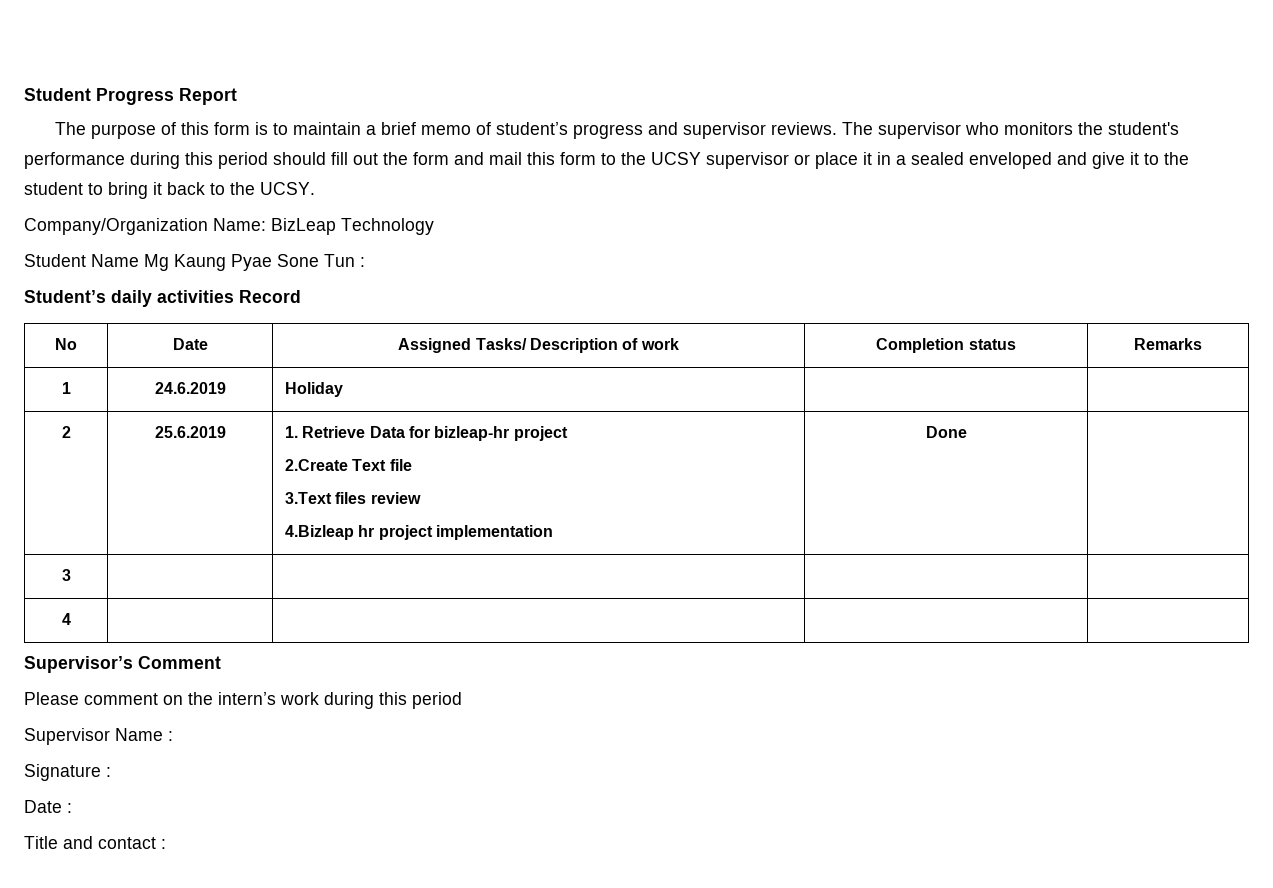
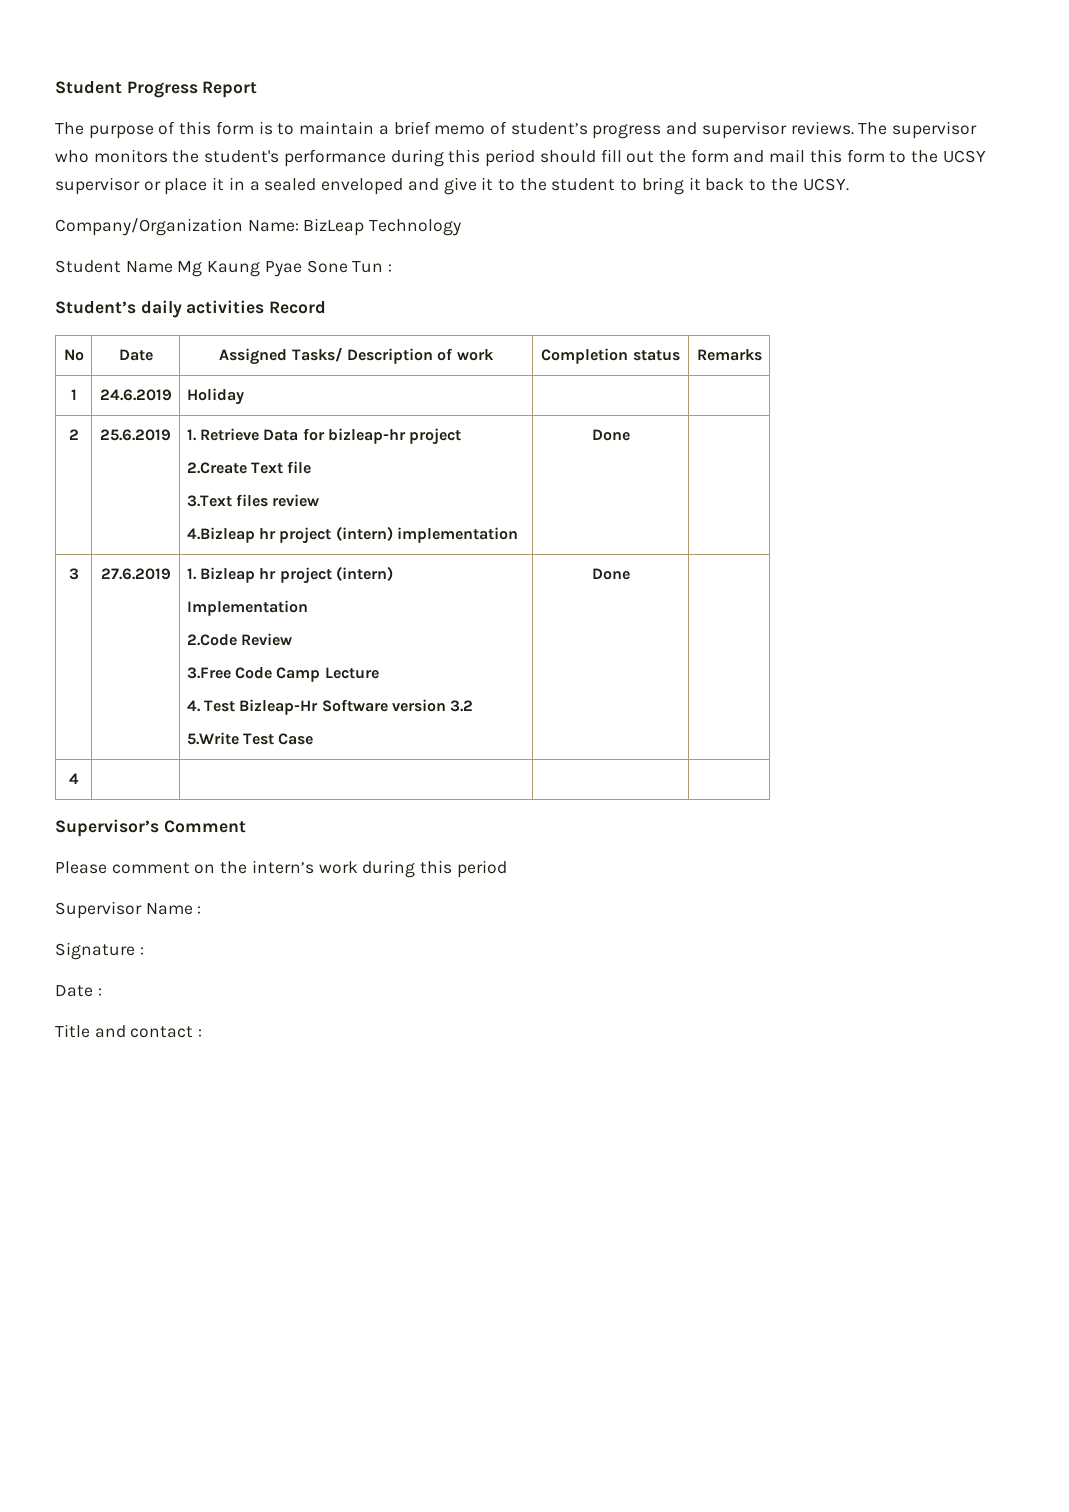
(433, 532) none -> [335,526,393,541] (intern)
(71, 575) | | -> [100,568,171,580] [186,566,393,584] [186,600,308,616] [186,633,292,646] [186,667,379,682] [186,699,474,715] [186,732,314,745] [591,568,630,580] 27.6.2019 | 1. Bizleap hr project (intern) // Implementation // 2.Code Review // 3.Free Code Camp Lecture // 4. Test Bizleap-Hr Software version 3.2 // 5.Write Test Case | Done

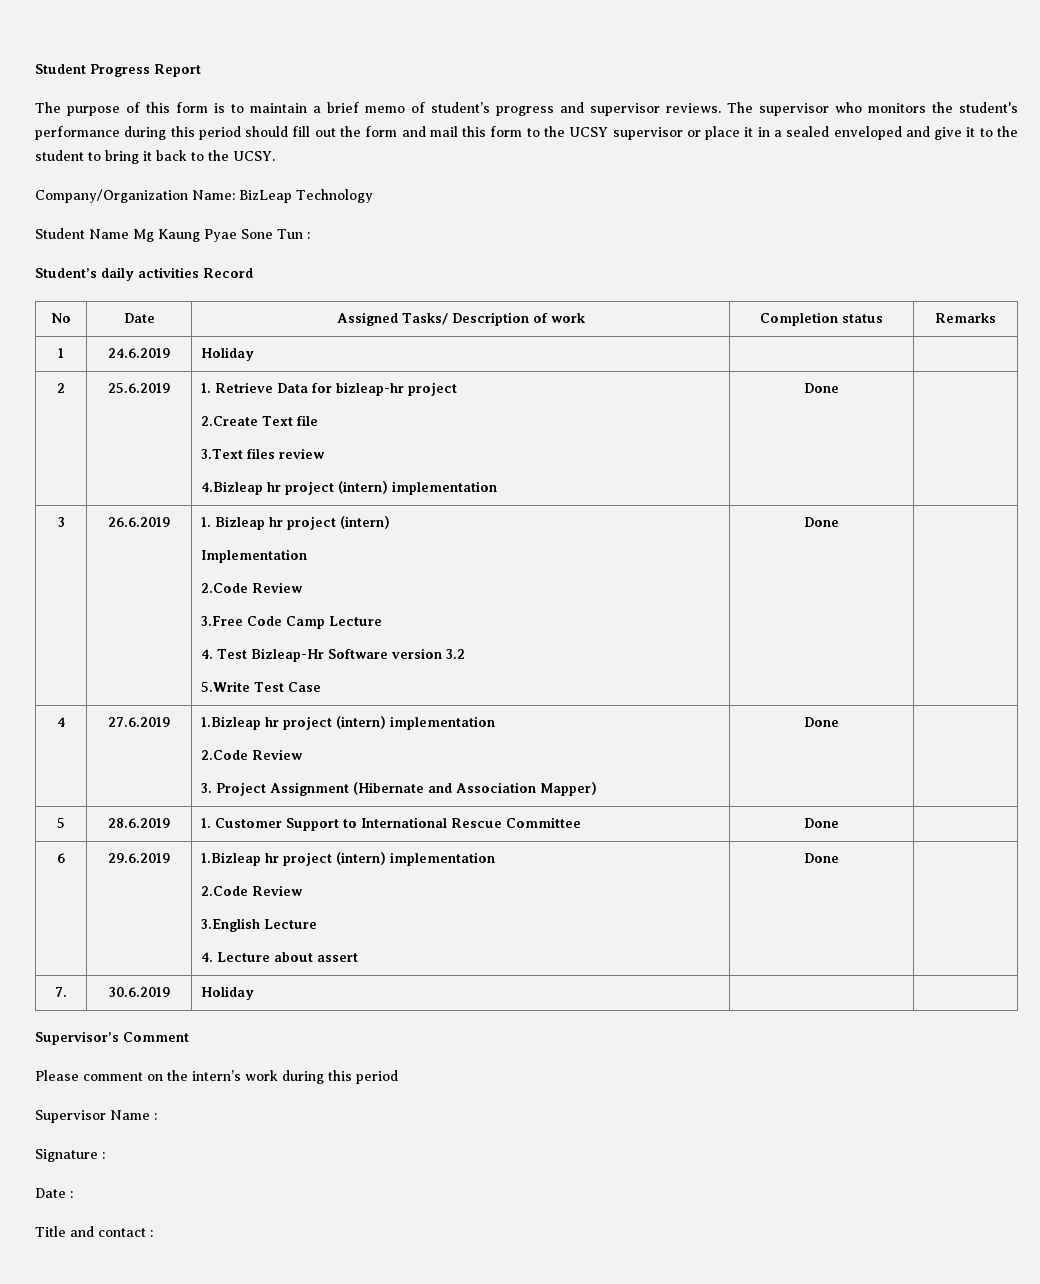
[100,568,171,580] 27.6.2019 -> [108,517,170,527] 26.6.2019
(79, 778) | -> [108,717,170,727] [200,716,495,730] [200,749,303,760] [200,782,597,796] [804,717,839,727] [57,818,65,828] [108,818,170,828] [200,817,581,831] [804,818,839,828] [57,853,65,863] [108,853,170,863] [200,852,495,866] [200,885,303,896] [200,918,317,932] [200,952,358,962] [804,853,839,863] [55,987,67,997] [108,987,170,997] [200,986,254,1000] 27.6.2019 | 1.Bizleap hr project (intern) implementation // 2.Code Review // 3. Project Assignment (Hibernate and Association Mapper) | Done | // 5 | 28.6.2019 | 1. Customer Support to International Rescue Committee | Done | // 6 | 29.6.2019 | 1.Bizleap hr project (intern) implementation // 2.Code Review // 3.English Lecture // 4. Lecture about assert | Done | // 7. | 30.6.2019 | Holiday

